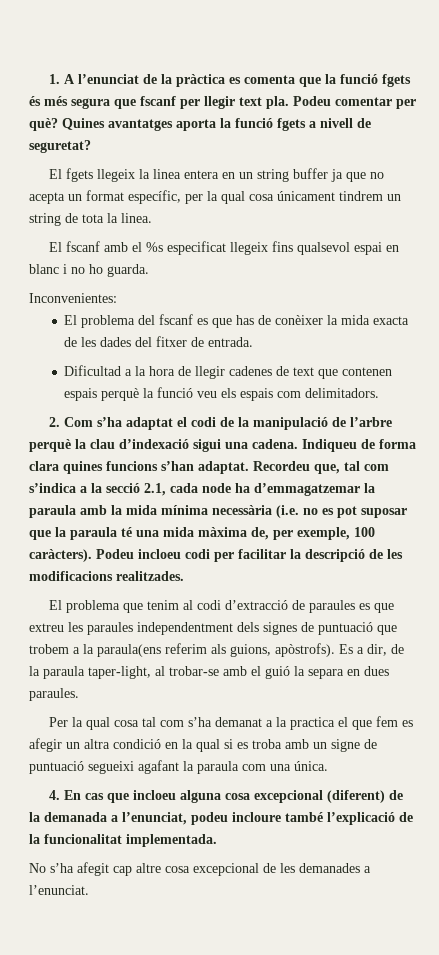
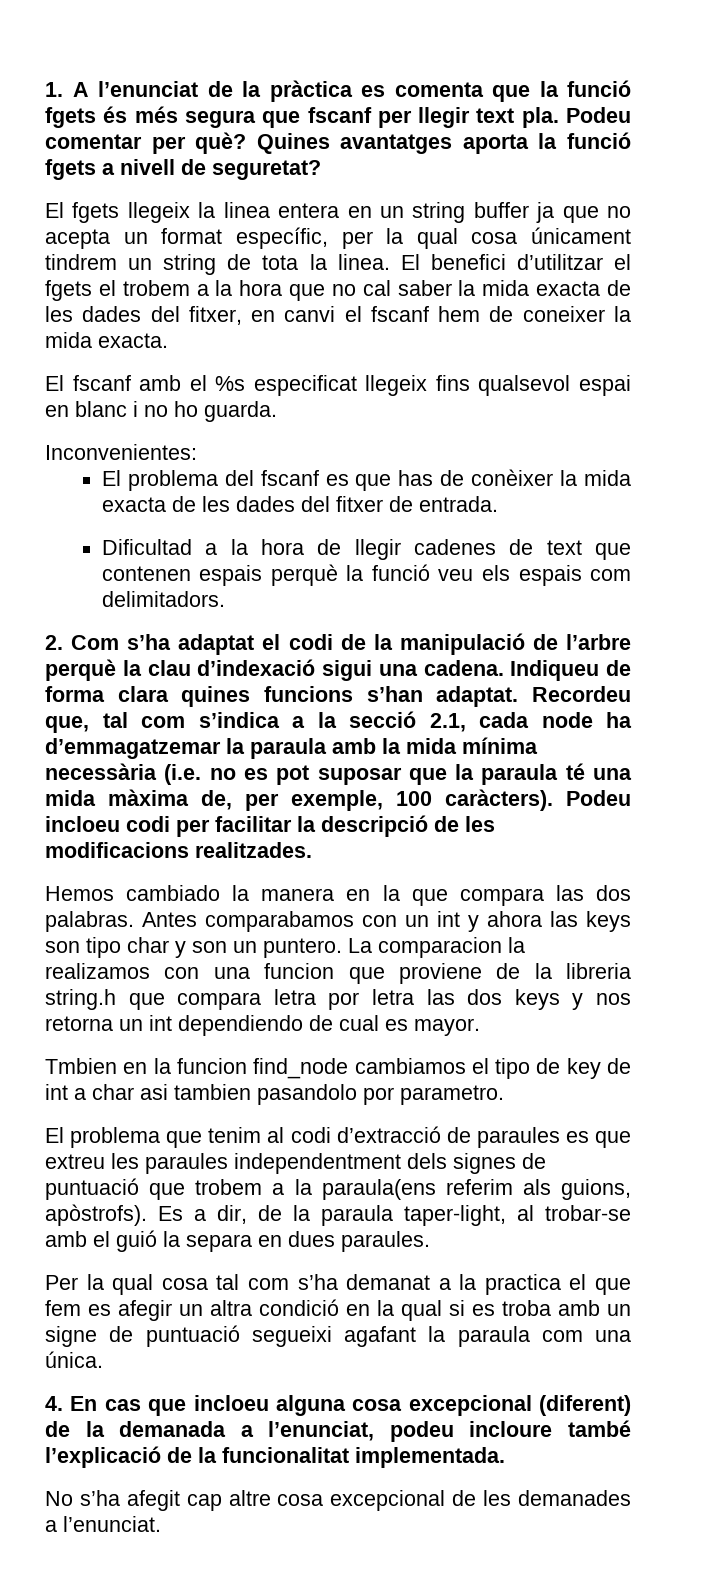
(152, 218) none -> [400,254,632,270] [45,280,631,301] [45,306,631,325] [45,332,168,348] El benefici d’utilitzar el fgets el trobem a la hora que no cal saber la mida exacta de les dades del fitxer, en canvi el fscanf hem de coneixer la mida exacta.
(184, 576) none -> [45,885,631,906] [45,911,631,932] [45,937,525,958] [45,963,631,984] [45,989,632,1010] [45,1015,480,1036] [45,1058,631,1079] [45,1084,504,1105] // Hemos cambiado la manera en la que compara las dos palabras. Antes comparabamos con un int y ahora las keys son tipo char y son un puntero. La comparacion la realizamos con una funcion que proviene de la libreria string.h que compara letra por letra las dos keys y nos retorna un int dependiendo de cual es mayor. // Tmbien en la funcion find_node cambiamos el tipo de key de int a char asi tambien pasandolo por parametro.

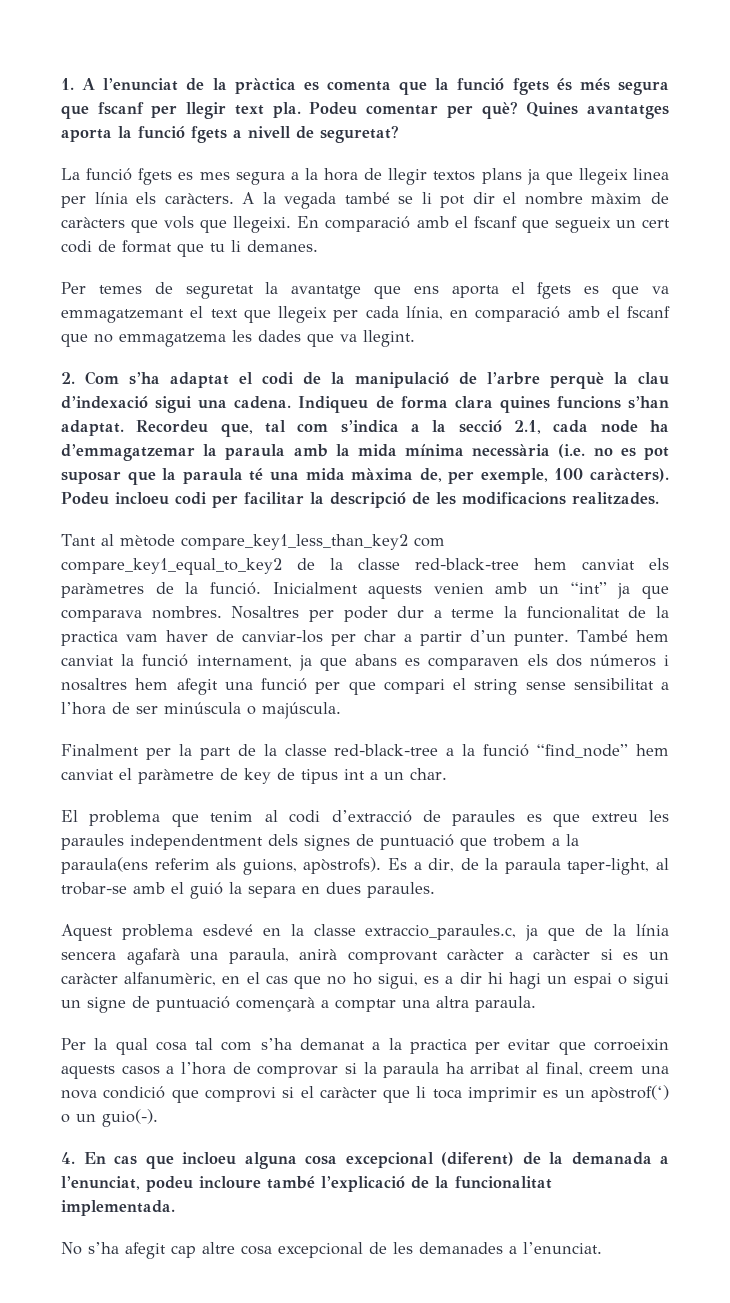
[45,202,631,223] [45,227,631,249] [45,254,632,275] [45,280,631,301] [45,306,631,325] [45,332,168,348] [45,375,631,396] [45,401,277,422] [45,444,197,460] [101,469,631,491] [101,496,498,512] [101,539,192,555] El fgets llegeix la linea entera en un string buffer ja que no acepta un format específic, per la qual cosa únicament tindrem un string de tota la linea. El benefici d’utilitzar el fgets el trobem a la hora que no cal saber la mida exacta de les dades del fitxer, en canvi el fscanf hem de coneixer la mida exacta. // El fscanf amb el %s especificat llegeix fins qualsevol espai en blanc i no ho guarda. // Inconvenientes: // El problema del fscanf es que has de conèixer la mida exacta de les dades del fitxer de entrada. // Dificultad -> [61,168,285,185] La funció fgets es mes segura
[413,539,631,560] [101,564,631,586] [101,591,225,607] cadenes de text que contenen espais perquè la funció veu els espais com delimitadors. -> [433,168,669,185] [61,192,670,209] [61,216,671,233] [61,240,318,257] [61,282,669,299] [61,306,670,323] [61,330,415,347] textos plans ja que llegeix linea per línia els caràcters. A la vegada també se li pot dir el nombre màxim de caràcters que vols que llegeixi. En comparació amb el fscanf que segueix un cert codi de format que tu li demanes. // Per temes de seguretat la avantatge que ens aporta el fgets es que va emmagatzemant el text que llegeix per cada línia, en comparació amb el fscanf que no emmagatzema les dades que va llegint.
[45,885,631,906] [45,911,631,932] [45,937,525,958] [45,963,631,984] [45,989,632,1010] [45,1015,480,1036] [45,1058,531,1079] Hemos cambiado la manera en la que compara las dos palabras. Antes comparabamos con un int y ahora las keys son tipo char y son un puntero. La comparacion la realizamos con una funcion que proviene de la libreria string.h que compara letra por letra las dos keys y nos retorna un int dependiendo de cual es mayor. // Tmbien en la funcion find_node cambiamos el tipo -> [61,534,445,550] [61,558,669,575] [61,582,669,599] [61,606,669,622] [61,630,669,646] [61,654,669,671] [61,678,669,695] [61,702,341,719] [61,744,670,760] [61,768,214,784] Tant al mètode compare_key1_less_than_key2 com compare_key1_equal_to_key2 de la classe red-black-tree hem canviat els paràmetres de la funció. Inicialment aquests venien amb un “int” ja que comparava nombres. Nosaltres per poder dur a terme la funcionalitat de la practica vam haver de canviar-los per char a partir d’un punter. També hem canviat la funció internament, ja que abans es comparaven els dos números i nosaltres hem afegit una funció per que compari el string sense sensibilitat a l’hora de ser minúscula o majúscula. // Finalment per la part de la classe red-black-tree a la funció “find_node” hem canviat el paràmetre
(631, 1066) none -> [301,769,338,784] tipus
[92,1084,504,1105] char asi tambien pasandolo por parametro. -> [384,768,447,780] un char.
(430, 1241) none -> [61,924,669,941] [61,948,669,965] [61,972,670,989] [61,996,536,1013] // Aquest problema esdevé en la classe extraccio_paraules.c, ja que de la línia sencera agafarà una paraula, anirà comprovant caràcter a caràcter si es un caràcter alfanumèric, en el cas que no ho sigui, es a dir hi hagi un espai o sigui un signe de puntuació començarà a comptar una altra paraula.
[569,1274,631,1295] [45,1299,631,1321] [45,1325,631,1347] [45,1351,103,1368] el que fem es afegir un altra condició en la qual si es troba amb un signe de puntuació segueixi agafant la paraula com una única. -> [475,1039,669,1055] [61,1062,669,1079] [61,1085,670,1103] [61,1109,158,1127] per evitar que corroeixin aquests casos a l’hora de comprovar si la paraula ha arribat al final, creem una nova condició que comprovi si el caràcter que li toca imprimir es un apòstrof(‘) o un guio(-).

